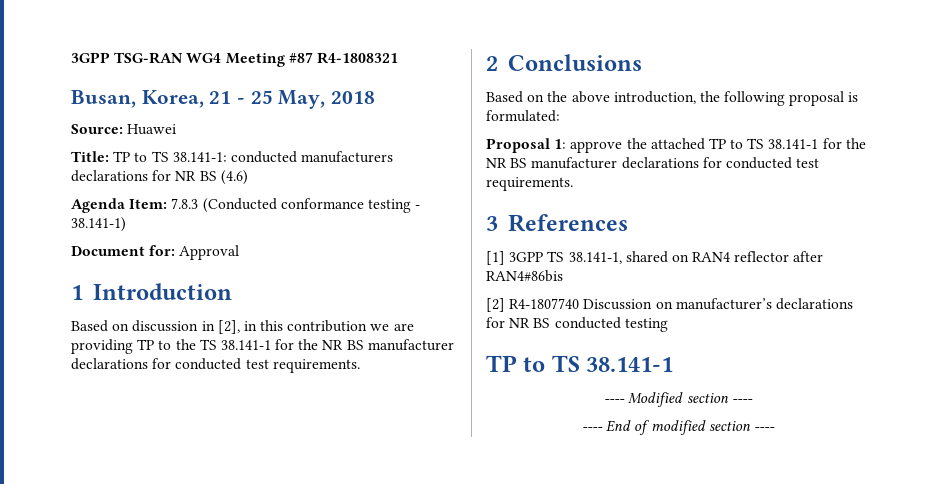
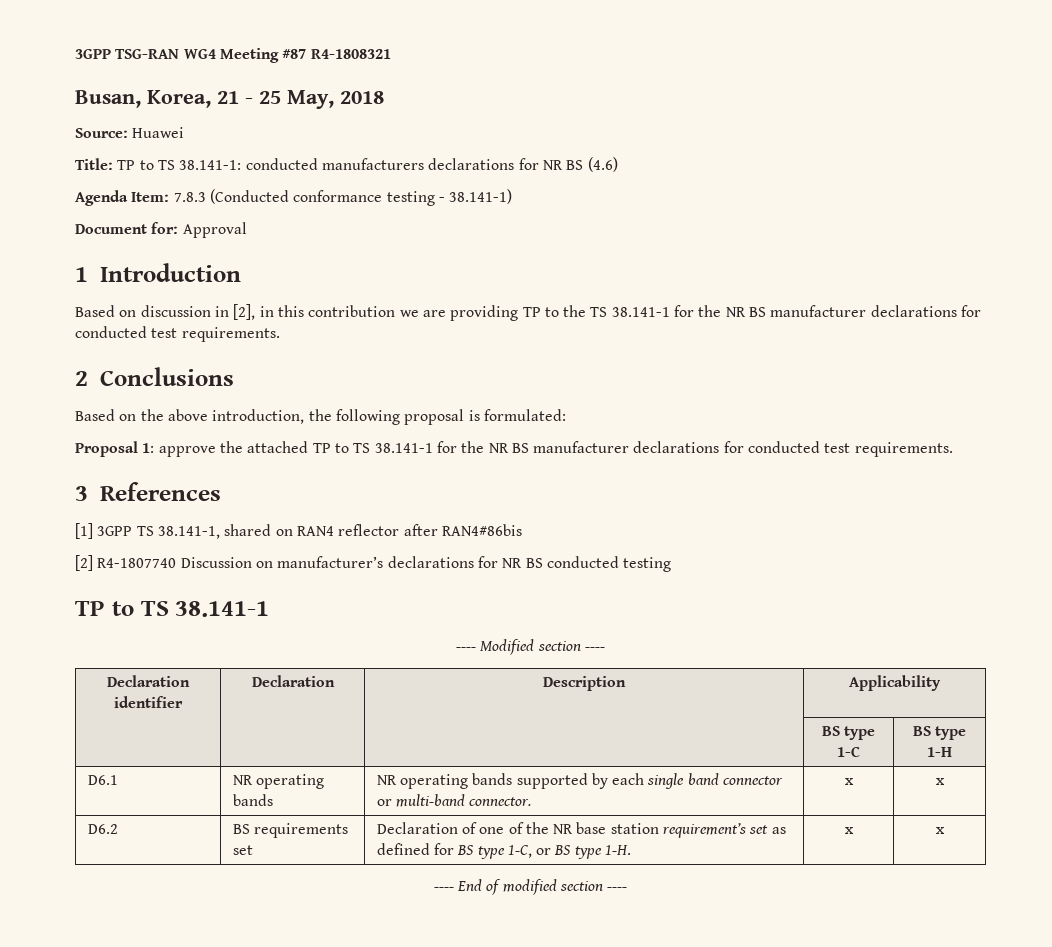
(753, 401) none -> [107,675,190,687] [114,696,183,708] [251,675,335,687] [543,676,626,691] [849,675,941,691] [821,726,876,740] [837,746,860,757] [912,726,967,740] [927,747,952,757] [87,775,118,785] [232,774,324,789] [232,794,273,806] [376,773,784,789] [376,794,532,807] [844,778,854,785] [935,778,945,785] [87,824,118,834] [232,823,348,838] [232,845,253,855] [376,822,786,838] [376,843,632,859] [844,827,854,834] [935,827,945,834] // Declaration identifier | Declaration | Description | Applicability // | | | BS type 1-C | BS type 1-H // D6.1 | NR operating bands | NR operating bands supported by each single band connector or multi-band connector. | x | x // D6.2 | BS requirements set | Declaration of one of the NR base station requirement’s set as defined for BS type 1-C, or BS type 1-H. | x | x

